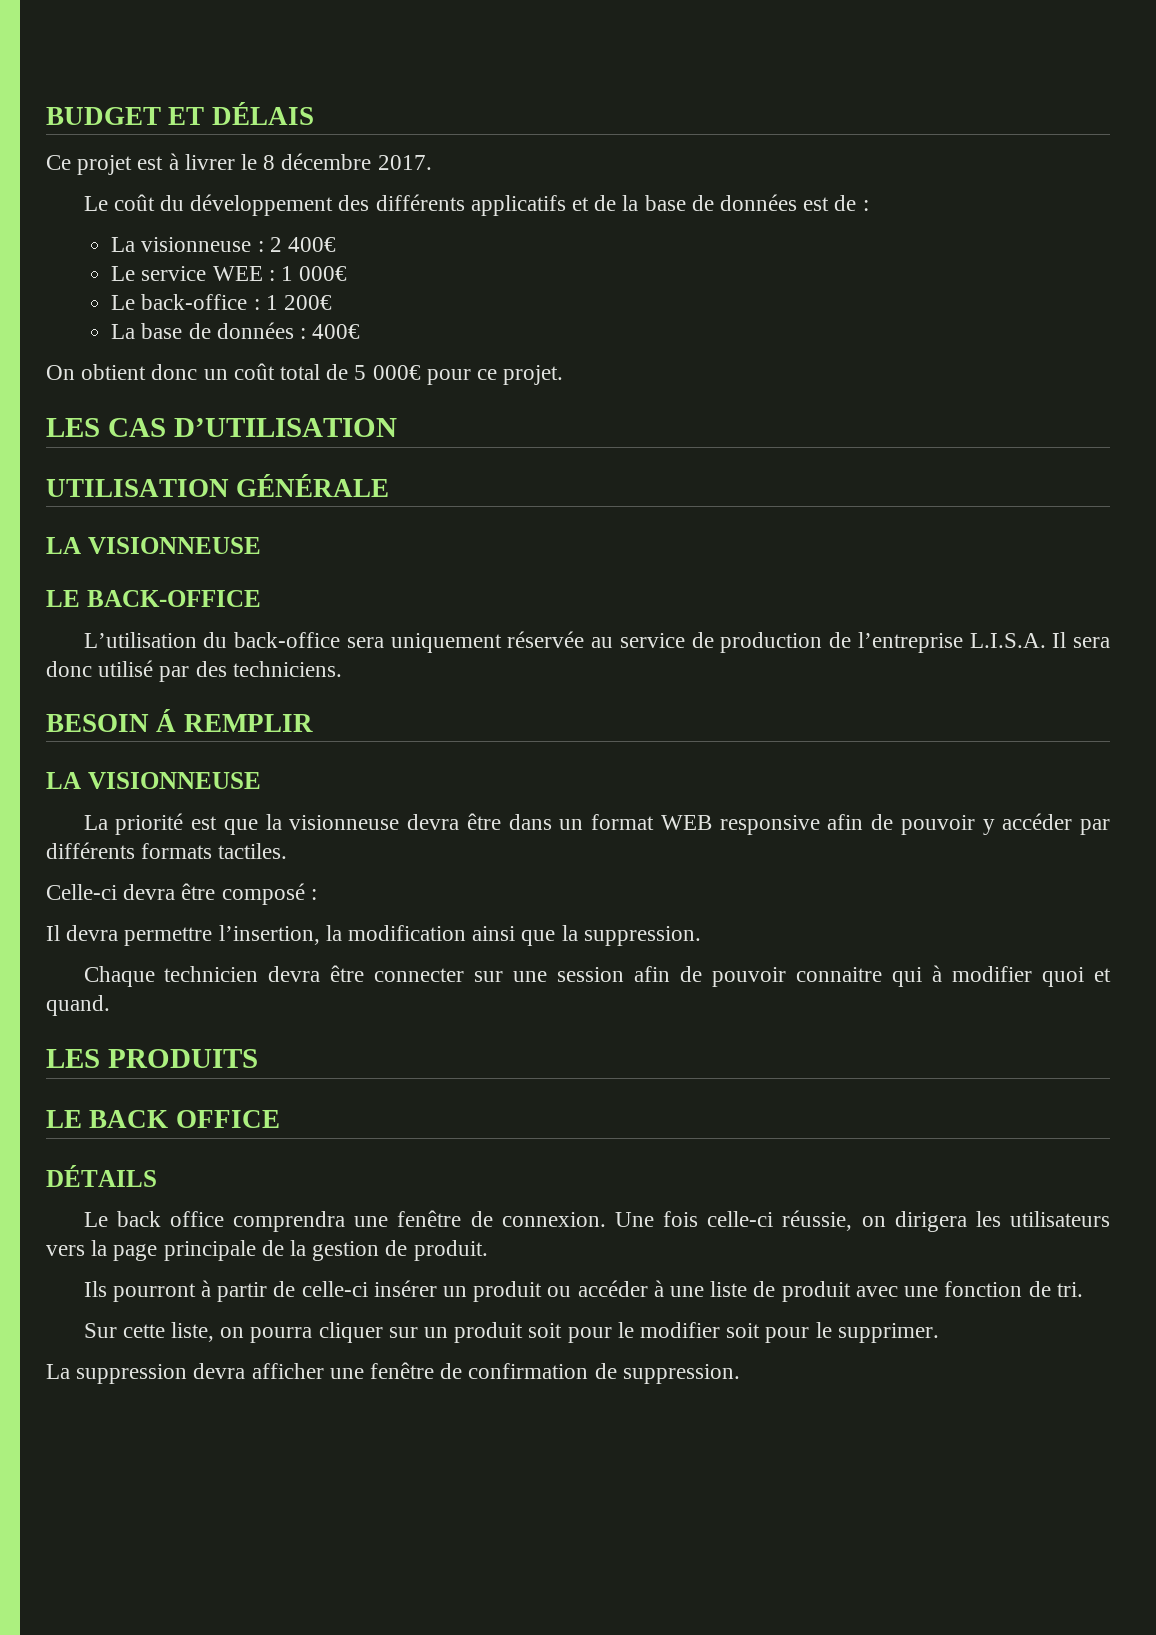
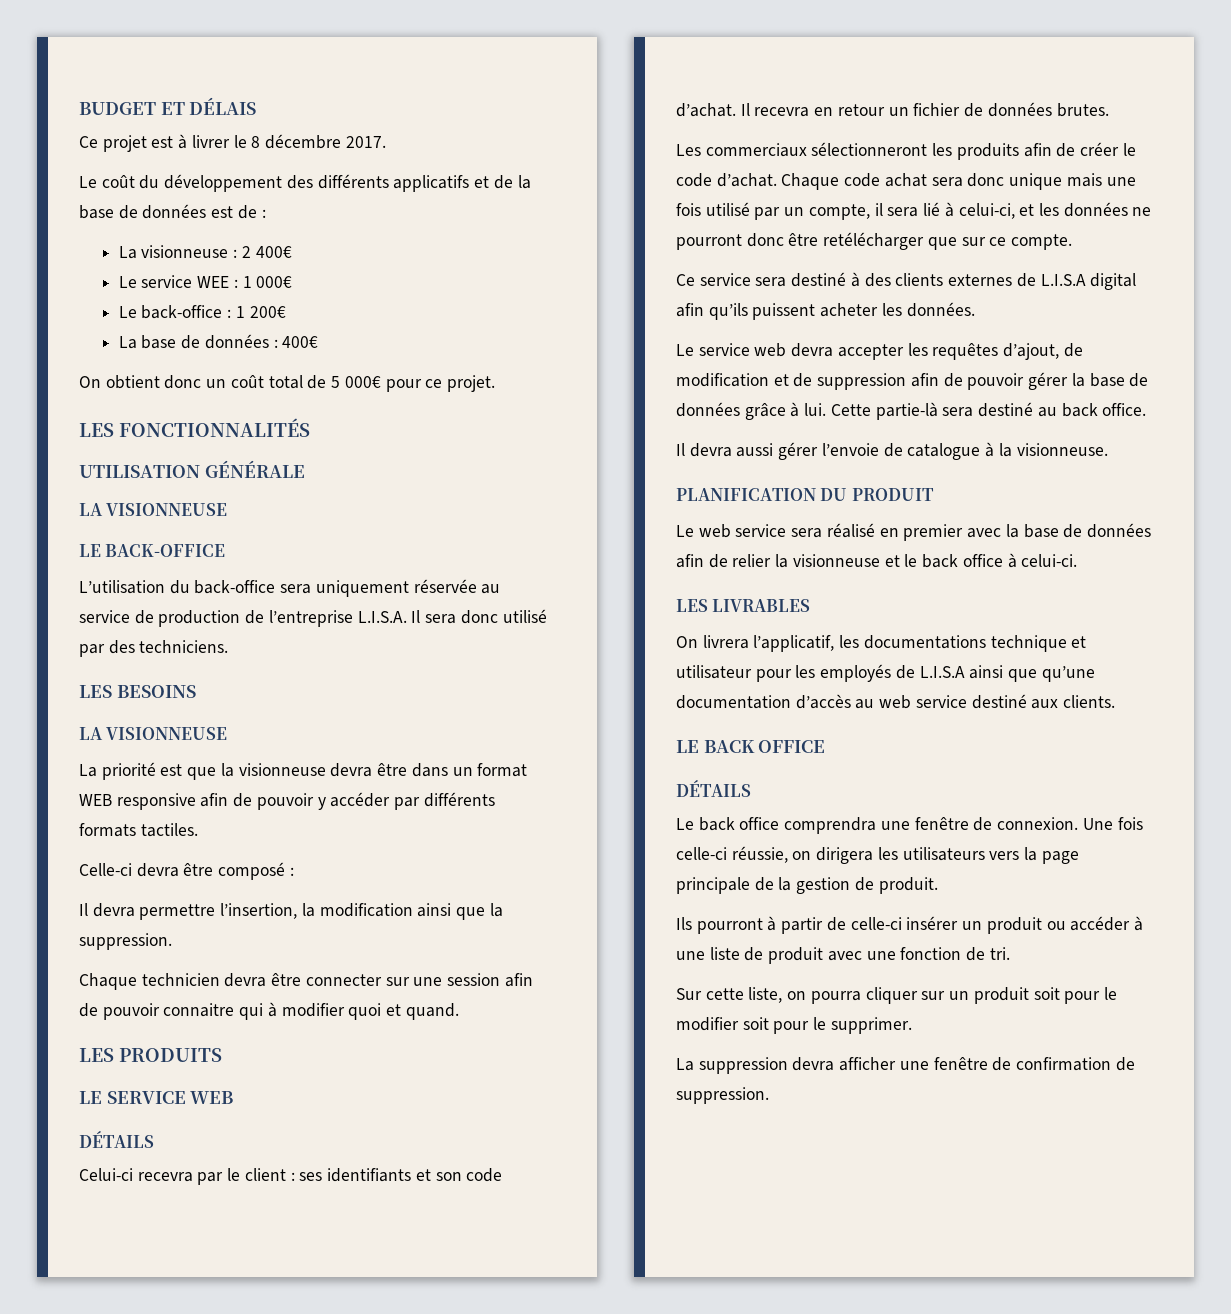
[107,418,397,437] CAS D’UTILISATION -> [119,418,310,437] FONCTIONNALITÉS
[46,709,313,732] BESOIN Á REMPLIR -> [79,685,196,698] LES BESOINS
(258, 1058) none -> [79,1091,234,1104] [79,1131,154,1148] [79,1168,503,1185] [676,102,1109,117] [676,142,1136,160] [676,173,1136,190] [676,202,1152,220] [676,232,1073,250] [676,272,1137,290] [676,302,975,320] [676,343,1083,360] [676,372,1149,390] [676,402,1147,420] [676,442,1108,460] [676,488,934,501] [676,523,1151,541] [676,553,1078,568] [676,599,811,612] [676,635,1087,652] [676,664,1095,682] [676,694,1116,709] // LE SERVICE WEB // DÉTAILS // Celui-ci recevra par le client : ses identifiants et son code d’achat. Il recevra en retour un fichier de données brutes. // Les commerciaux sélectionneront les produits afin de créer le code d’achat. Chaque code achat sera donc unique mais une fois utilisé par un compte, il sera lié à celui-ci, et les données ne pourront donc être retélécharger que sur ce compte. // Ce service sera destiné à des clients externes de L.I.S.A digital afin qu’ils puissent acheter les données. // Le service web devra accepter les requêtes d’ajout, de modification et de suppression afin de pouvoir gérer la base de données grâce à lui. Cette partie-là sera destiné au back office. // Il devra aussi gérer l’envoie de catalogue à la visionneuse. // PLANIFICATION DU PRODUIT // Le web service sera réalisé en premier avec la base de données afin de relier la visionneuse et le back office à celui-ci. // LES LIVRABLES // On livrera l’applicatif, les documentations technique et utilisateur pour les employés de L.I.S.A ainsi que qu’une documentation d’accès au web service destiné aux clients.

